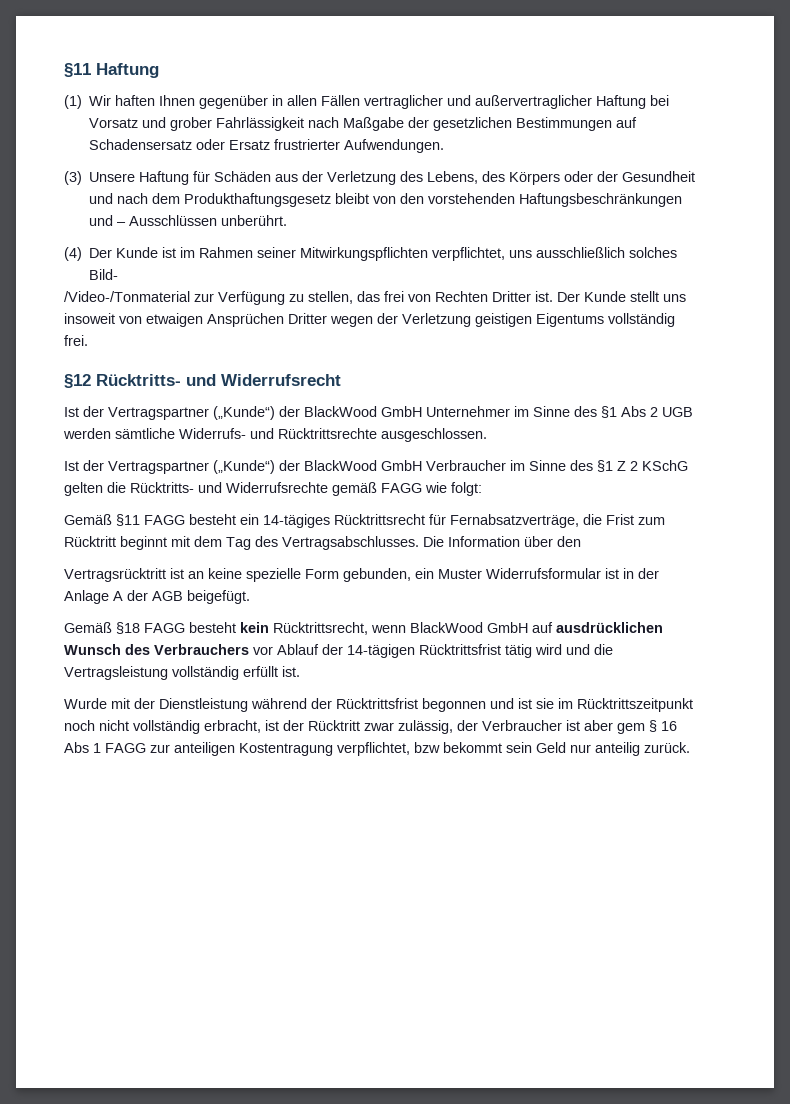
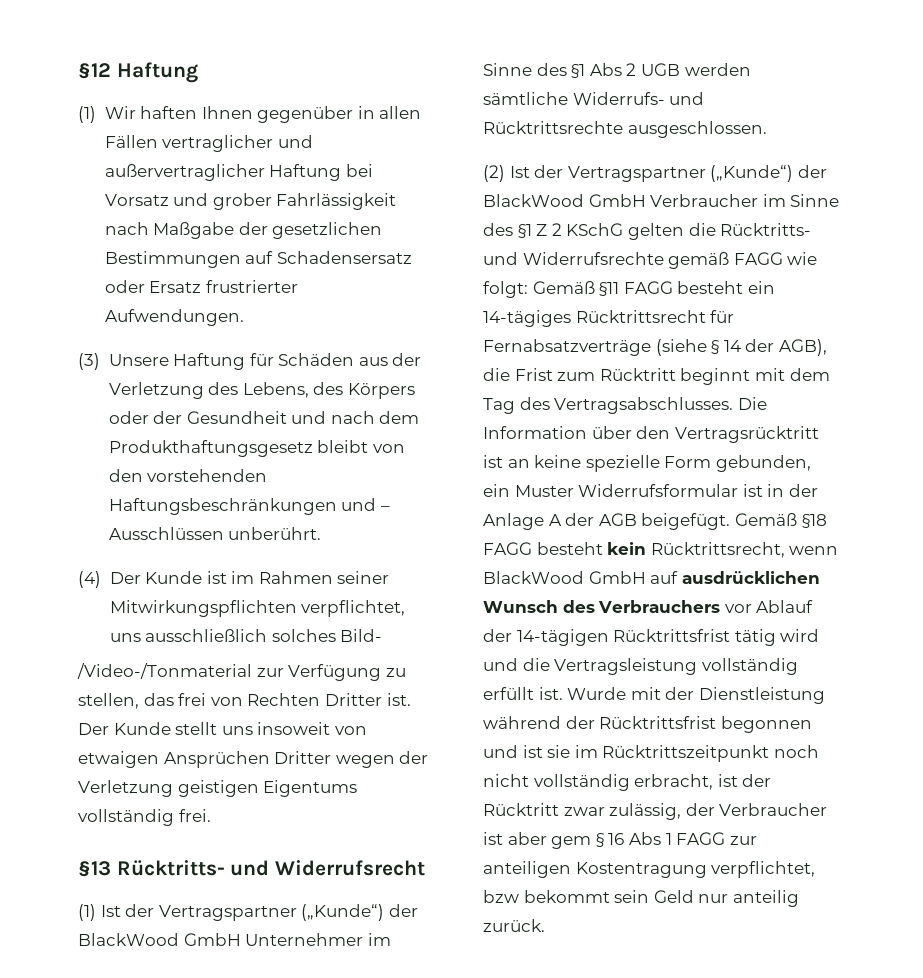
[64,63,91,77] §11 -> [78,63,111,79] §12
[64,374,91,388] §12 -> [78,861,111,877] §13
(341, 380) none -> [78,904,96,921] (1)
(487, 435) none -> [483,165,505,182] (2)
(482, 489) // -> (528, 289) none
[450,514,579,528] Fernabsatzverträge, -> [483,339,827,356] Fernabsatzverträge (siehe § 14 der AGB),
(581, 541) // -> (671, 432) none
(250, 597) // -> (731, 521) none
(300, 671) // -> (563, 693) none

